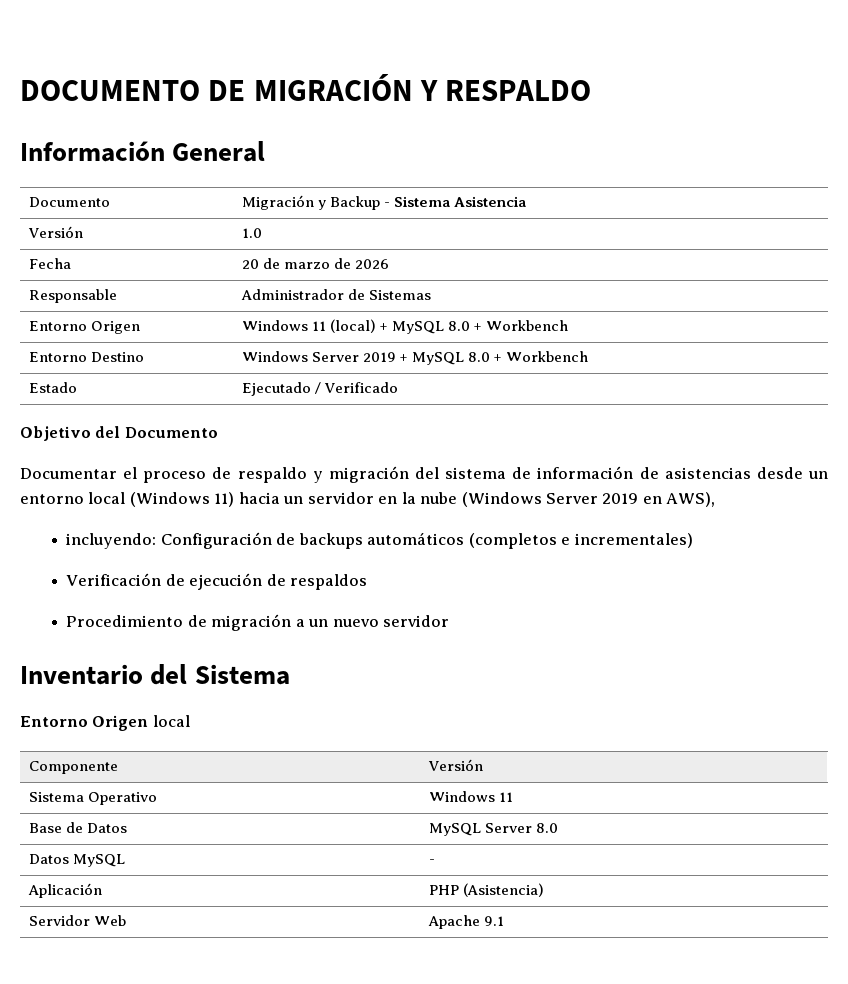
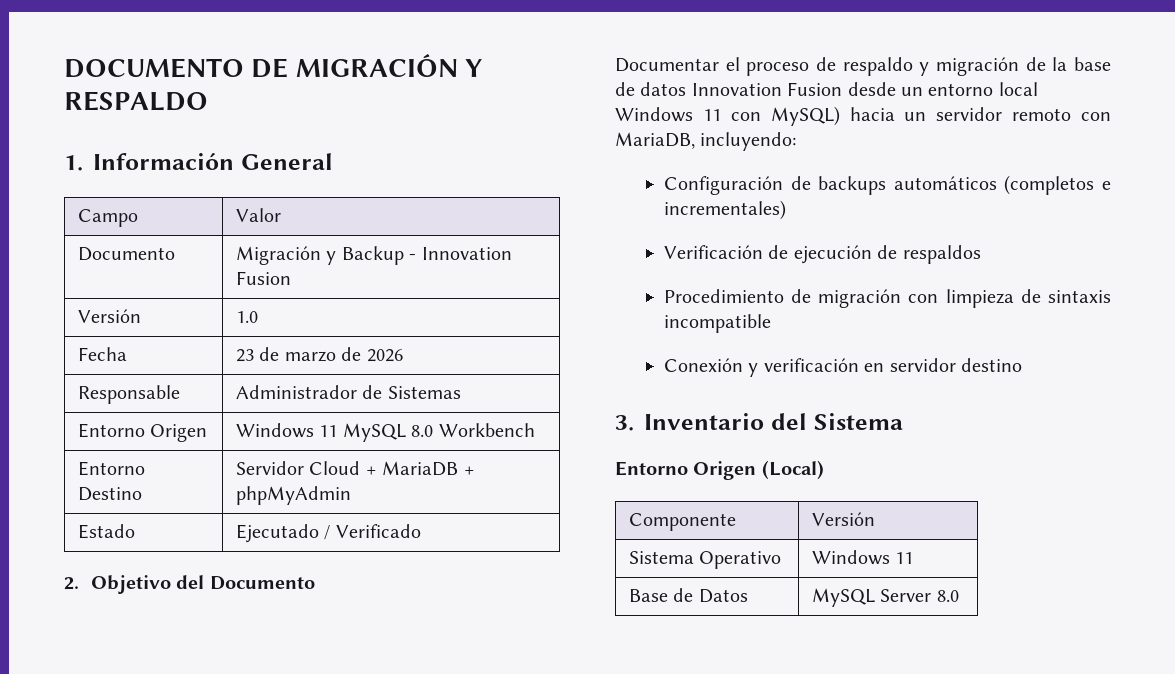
(592, 90) none -> [64,155,83,171] 1.
(266, 151) none -> [78,209,139,227] [236,208,282,222] // Campo | Valor
[393,196,526,207] Sistema Asistencia -> [421,247,512,260] [236,271,292,285] Innovation Fusion
[241,259,259,269] 20 -> [236,349,255,362] 23
[329,319,482,334] (local) + MySQL 8.0 + -> [342,423,434,442] MySQL 8.0
[241,351,589,365] Windows Server 2019 + MySQL 8.0 + Workbench -> [236,461,475,476] [236,486,352,505] Servidor Cloud + MariaDB + phpMyAdmin
(398, 387) none -> [64,577,79,590] 2.
[415,466,828,479] [20,492,716,507] [66,533,157,549] del sistema de información de asistencias desde un entorno local (Windows 11) hacia un servidor en la nube (Windows Server 2019 en AWS), // incluyendo: -> [1025,57,1111,71] [615,82,1038,96] [615,106,1111,126] [615,132,797,151] de la base de datos Innovation Fusion desde un entorno local Windows 11 con MySQL) hacia un servidor remoto con MariaDB, incluyendo: //
[295,615,450,627] a un nuevo servidor // -> [908,289,1111,308] [663,314,771,333] [663,358,1022,377] [615,415,634,431] con limpieza de sintaxis incompatible // Conexión y verificación en servidor destino // 3.
[152,715,190,727] local -> [761,460,824,480] (Local)
[28,854,125,867] [428,859,435,864] [27,883,102,898] [428,883,544,897] [28,915,126,926] [427,915,504,929] // Datos MySQL | - // Aplicación | PHP (Asistencia) // Servidor Web | Apache 9.1 -> (959, 596) none

